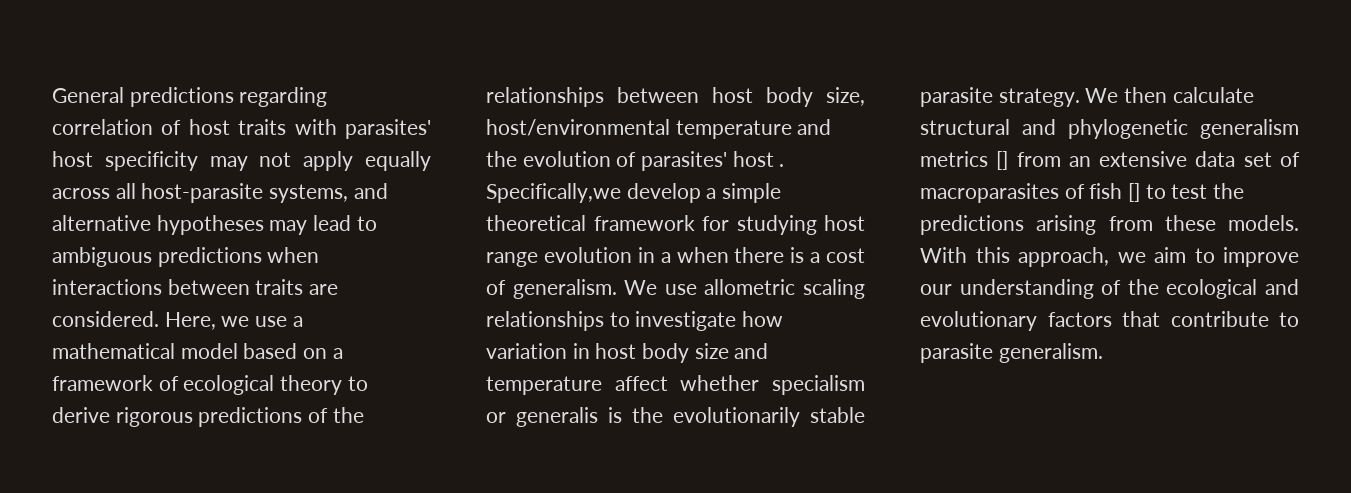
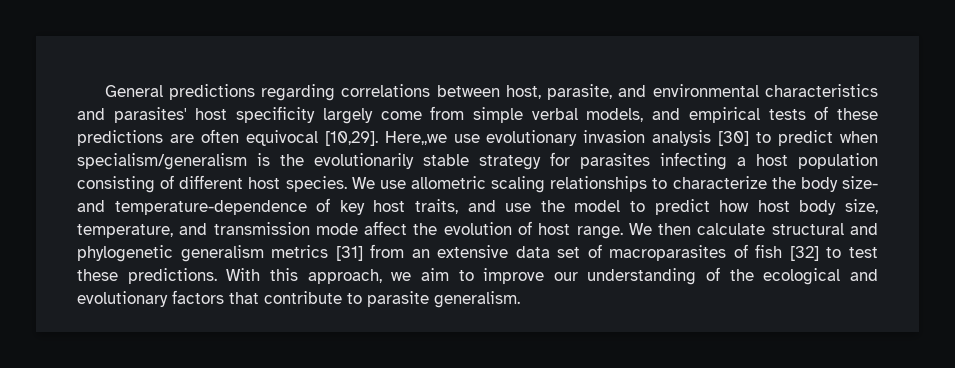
[52,119,431,139] [52,151,431,171] [52,183,388,203] [52,215,377,235] [52,247,320,267] [52,279,339,295] [52,311,303,330] [52,343,343,359] [52,375,368,395] [52,407,364,427] [486,87,865,107] [486,119,832,139] [486,151,785,171] [486,183,782,203] [486,215,865,235] [486,247,865,267] [486,279,617,299] correlation of host traits with parasites' host specificity may not apply equally across all host-parasite systems, and alternative hypotheses may lead to ambiguous predictions when interactions between traits are considered. Here, we use a mathematical model based on a framework of ecological theory to derive rigorous predictions of the relationships between host body size, host/environmental temperature and the evolution of parasites' host . Specifically,we develop a simple theoretical framework for studying host range evolution in a when there is a cost of generalism. -> [341,84,879,100] [77,106,878,124] [77,129,878,146] [77,152,878,170] [77,175,347,193] correlations between host, parasite, and environmental characteristics and parasites' host specificity largely come from simple verbal models, and empirical tests of these predictions are often equivocal [10,29]. Here,,we use evolutionary invasion analysis [30] to predict when specialism/generalism is the evolutionarily stable strategy for parasites infecting a host population consisting of different host species.
[635,311,784,331] [486,343,769,363] [486,375,865,395] [486,407,865,427] [920,87,1080,107] investigate how variation in host body size and temperature affect whether specialism or generalis is the evolutionarily stable parasite strategy. -> [672,176,878,192] [77,198,879,215] [77,221,623,239] characterize the body size- and temperature-dependence of key host traits, and use the model to predict how host body size, temperature, and transmission mode affect the evolution of host range.
[996,151,1009,170] [] -> [335,246,363,261] [31]
[1128,183,1141,202] [] -> [789,246,819,261] [32]
[1213,183,1245,199] [920,215,1299,235] the predictions arising from these models. -> [77,268,217,284] these predictions.

